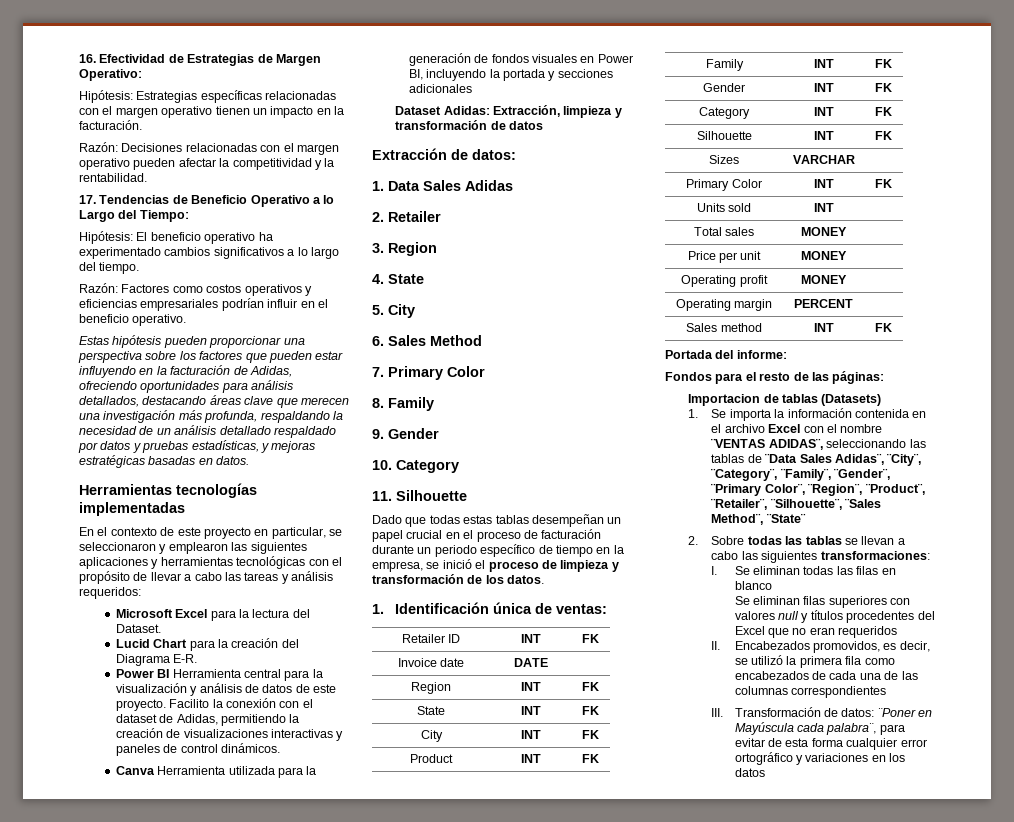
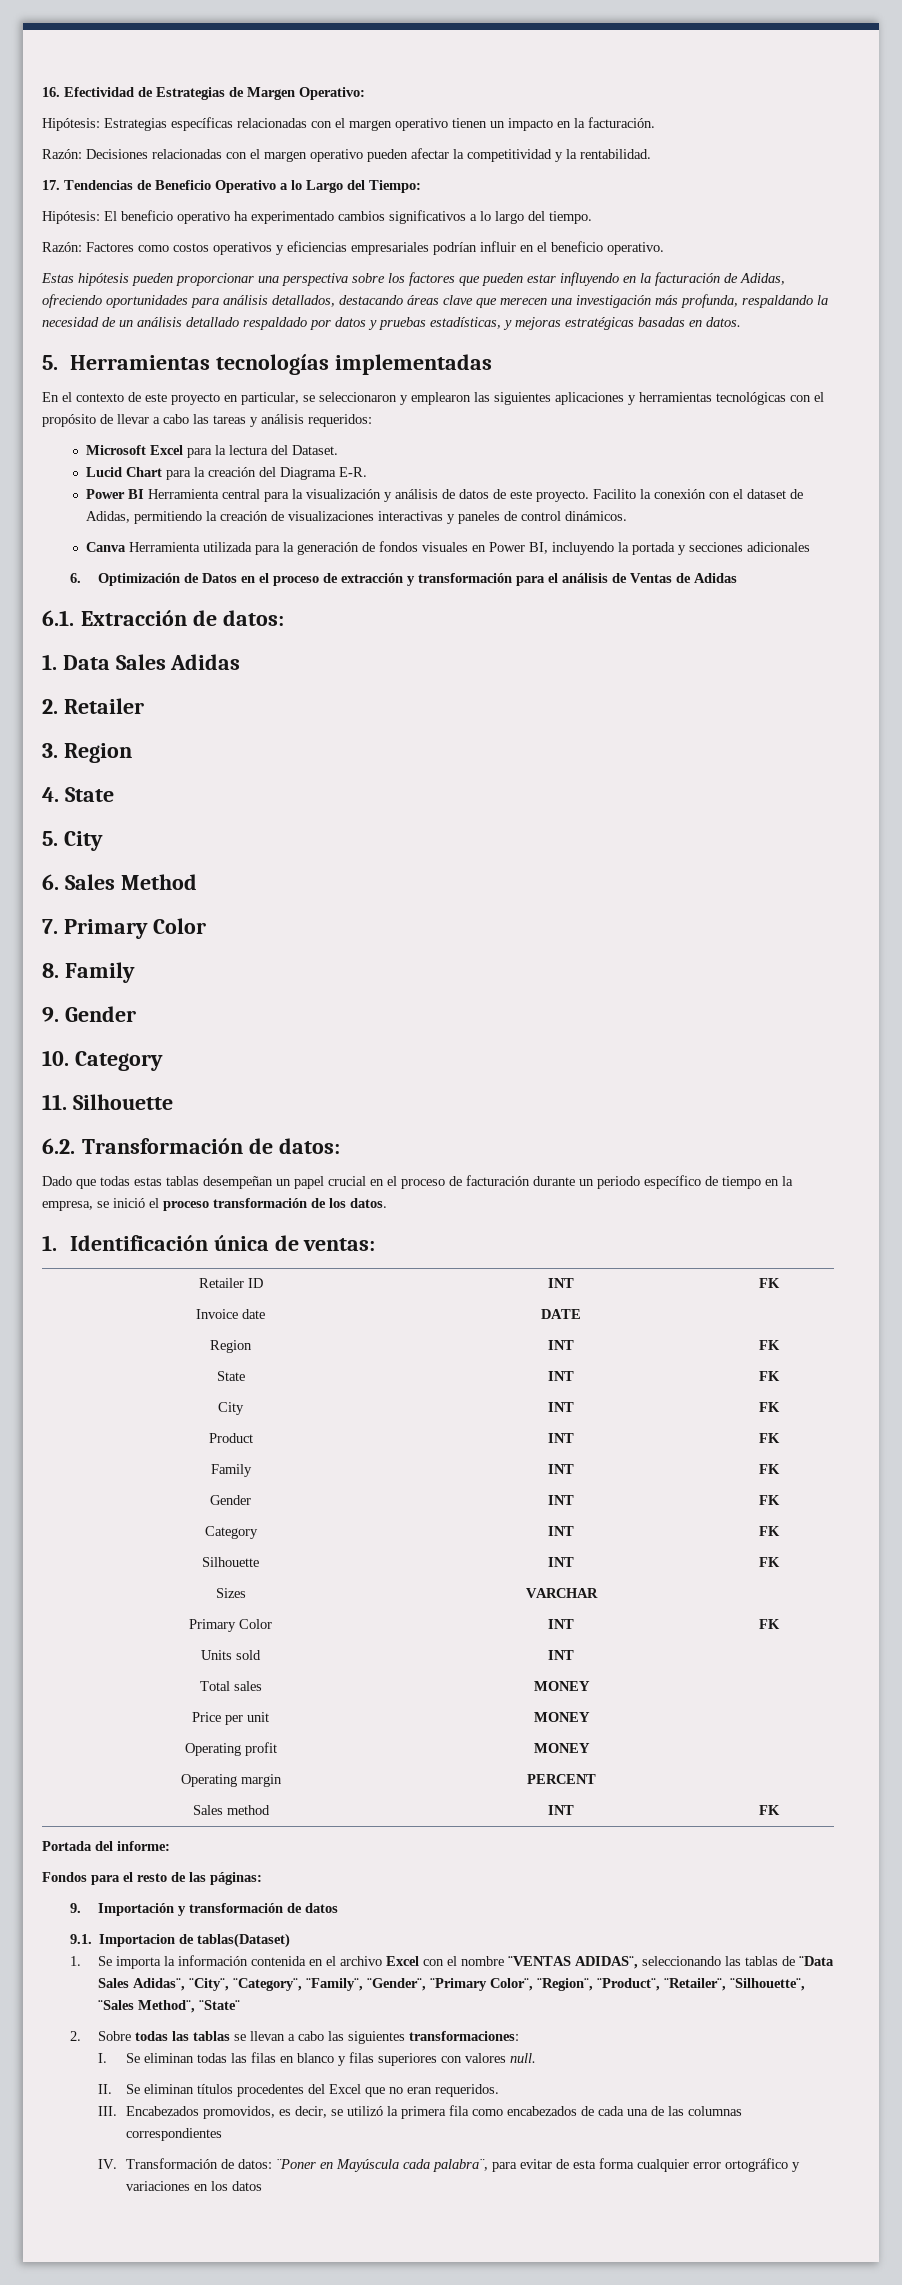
(250, 460) none -> [42,355,58,370] 5.
[395,105,622,118] [395,120,543,130] Dataset Adidas: Extracción, limpieza y transformación de datos // -> [69,573,737,586] [42,610,74,626] 6. Optimización de Datos en el proceso de extracción y transformación para el análisis de Ventas de Adidas // 6.1.
(467, 495) none -> [42,1138,340,1154] // 6.2. Transformación de datos:
[541,560,619,572] de limpieza y -> (209, 1206) none
[688,394,882,406] Importacion de tablas (Datasets) -> [69,1903,338,1916] [69,1933,291,1948] 9. Importación y transformación de datos // 9.1. Importacion de tablas(Dataset)
[734,596,801,605] // Se eliminan -> [337,2056,346,2066] y
[778,611,809,623] null y -> [509,2053,536,2063] [97,2084,194,2094] null. // II. Se eliminan
[838,626,898,638] [711,641,721,650] requeridos // II. -> [434,2084,499,2097] [97,2106,117,2116] requeridos. // III.
[711,708,724,717] III. -> [97,2159,117,2169] IV.

